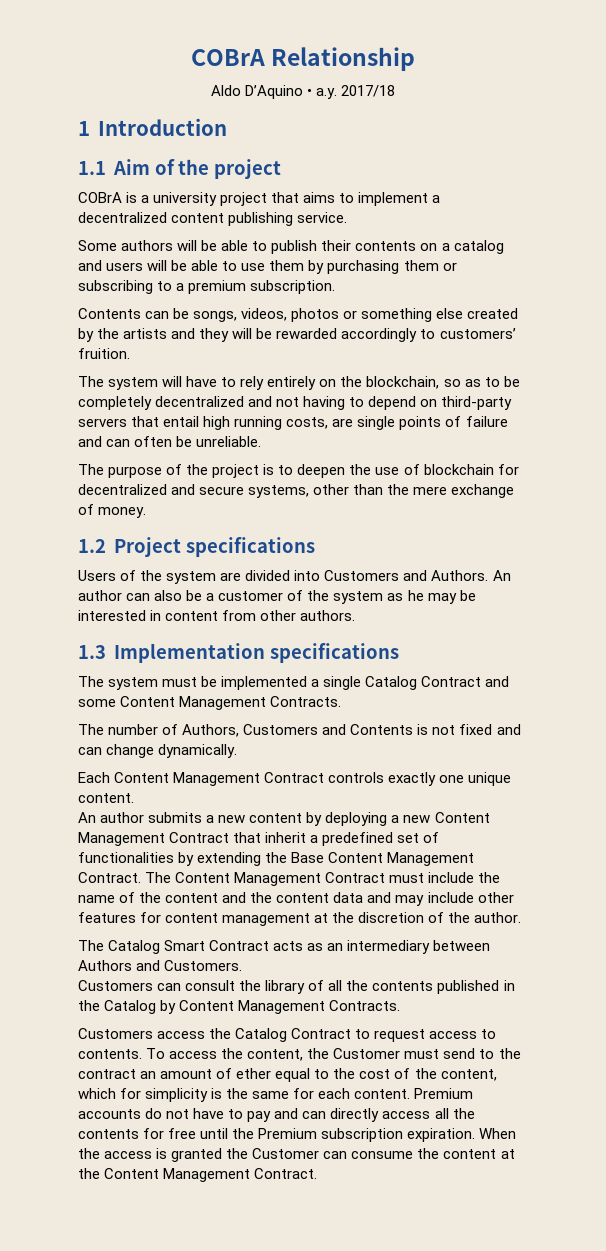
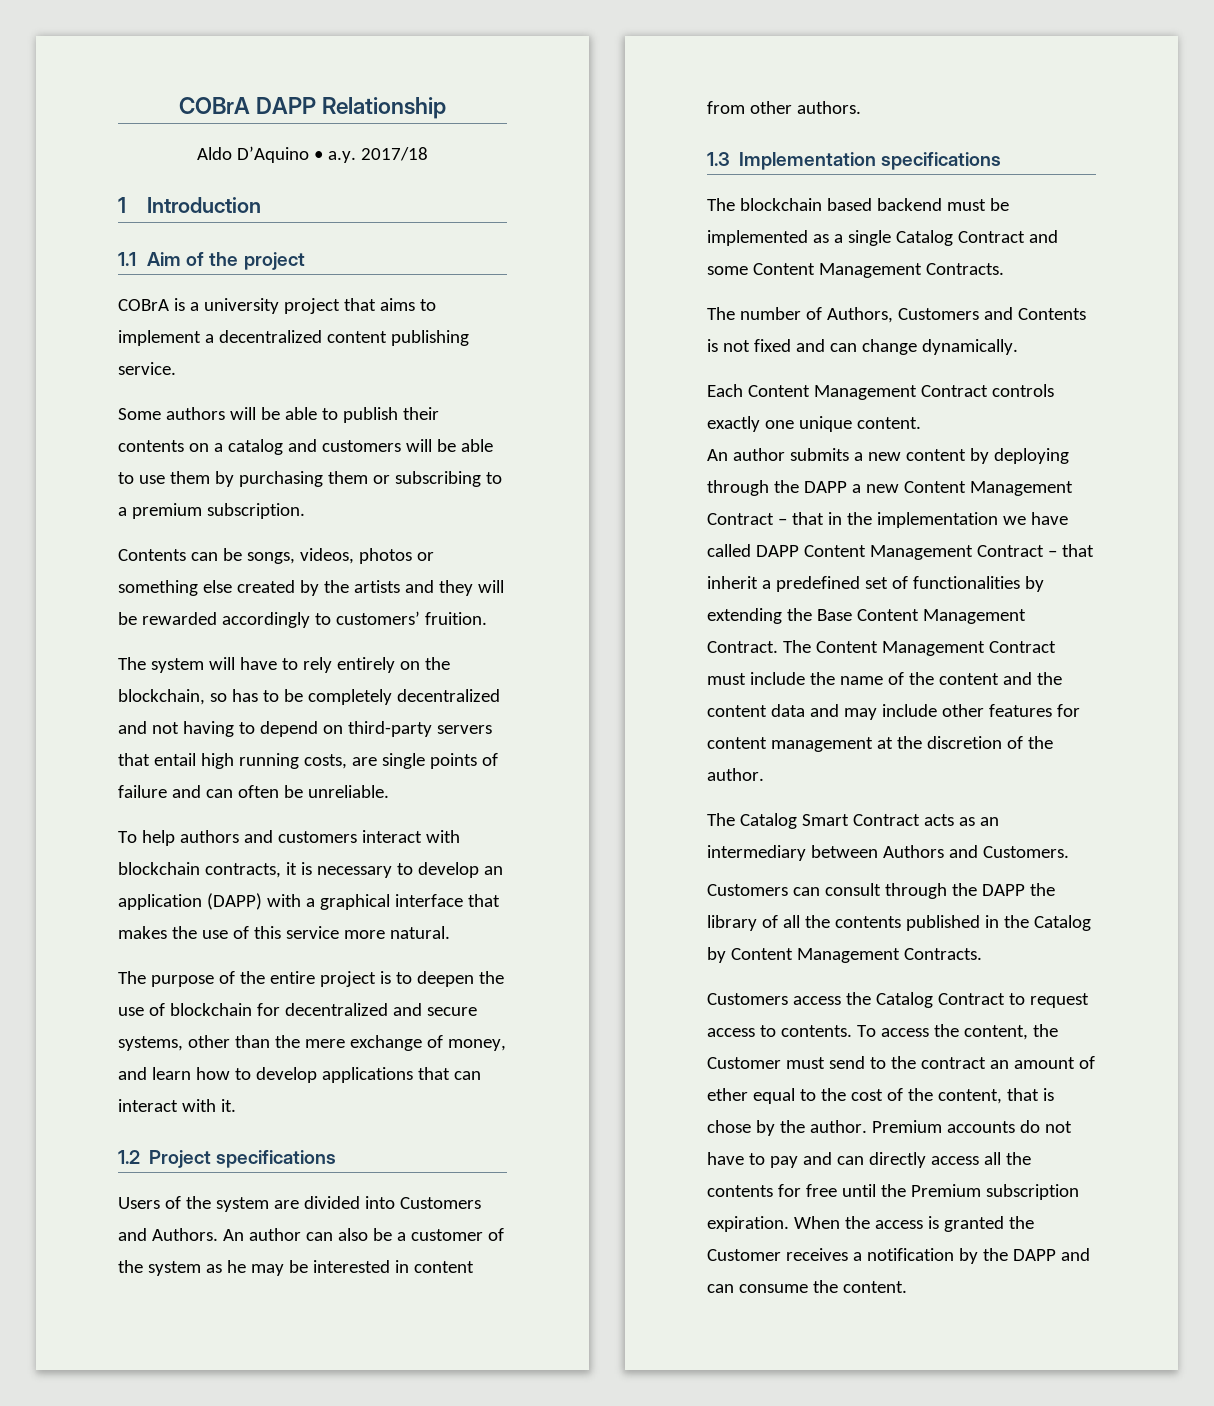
[190,49,265,66] COBrA -> [178,97,316,114] COBrA DAPP
[106,262,144,271] users -> [321,440,401,452] customers
[464,379,481,387] as -> [231,689,258,702] has
(262, 441) none -> [118,830,460,846] [118,862,503,878] [118,893,500,910] [118,926,450,939] // To help authors and customers interact with blockchain contracts, it is necessary to develop an application (DAPP) with a graphical interface that makes the use of this service more natural.
(209, 469) none -> [269,971,315,984] entire
[98,507,147,518] money. -> [447,1039,506,1051] [118,1067,481,1083] [118,1099,236,1112] money, and learn how to develop applications that can interact with it.
[108,677,159,690] system -> [739,198,942,211] blockchain based backend
(308, 683) none -> [812,234,829,243] as
(388, 819) none -> [707,480,847,496] through the DAPP
(230, 837) none -> [777,512,1068,528] [707,544,1057,560] – that in the implementation we have called DAPP Content Management Contract –
(236, 985) none -> [884,883,1025,899] through the DAPP
[78,1088,411,1102] which for simplicity is the same for each content. -> [1006,1088,1054,1101] [707,1120,867,1136] that is chose by the author.
[323,1148,515,1159] [78,1168,318,1182] can consume the content at the Content Management Contract. -> [785,1248,1090,1264] [707,1280,907,1293] receives a notification by the DAPP and can consume the content.

